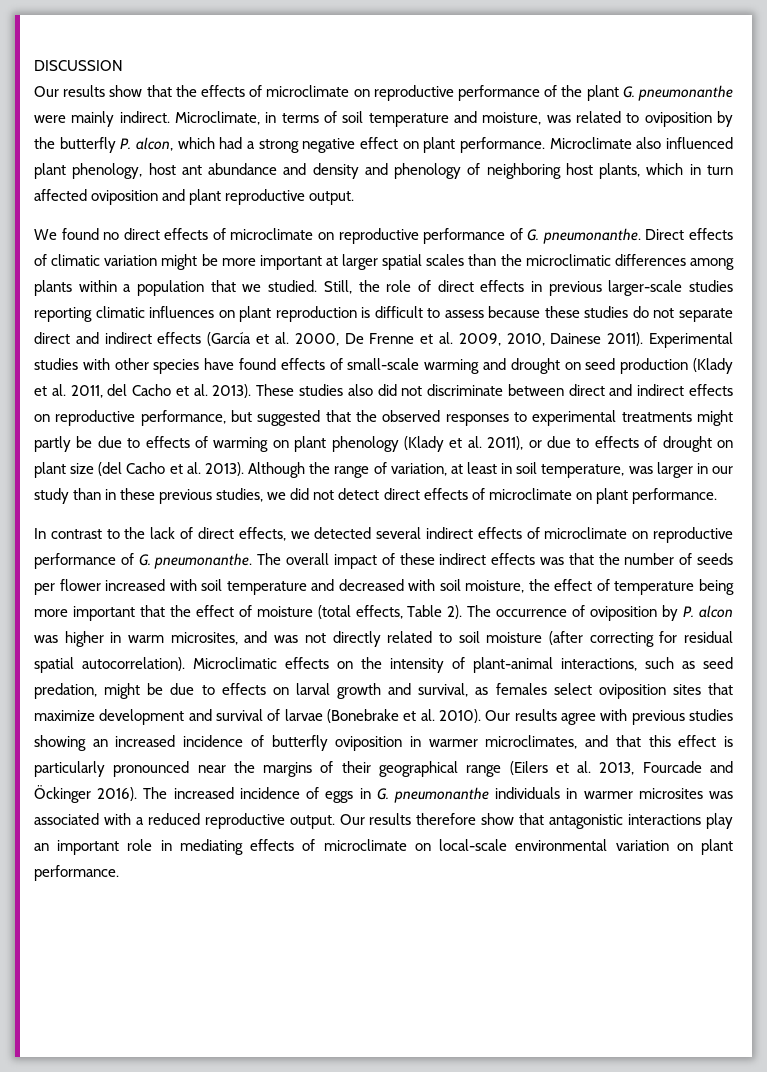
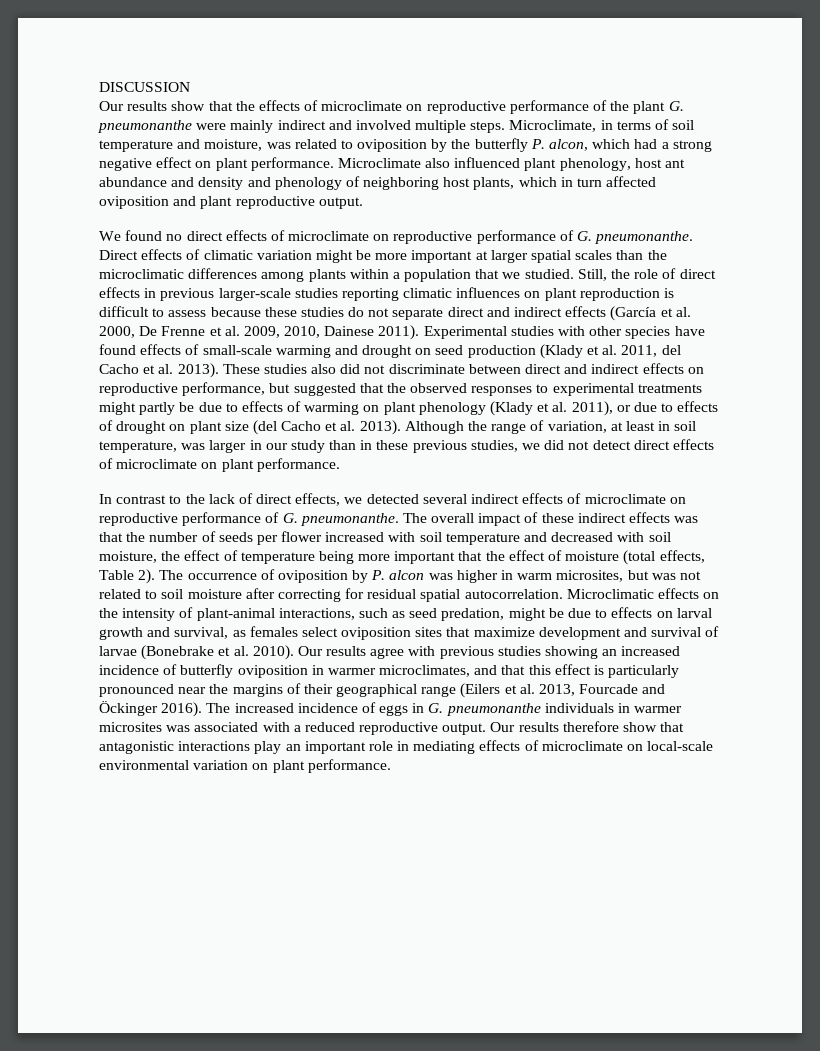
[119,111,170,123] indirect. -> [277,120,506,133] indirect and involved multiple steps.
[244,631,268,643] and -> [627,570,649,580] but
[332,631,381,647] directly -> (701, 575) none
[548,631,583,645] (after -> [245,588,275,599] after
[82,657,185,671] autocorrelation). -> [464,589,563,599] autocorrelation.

